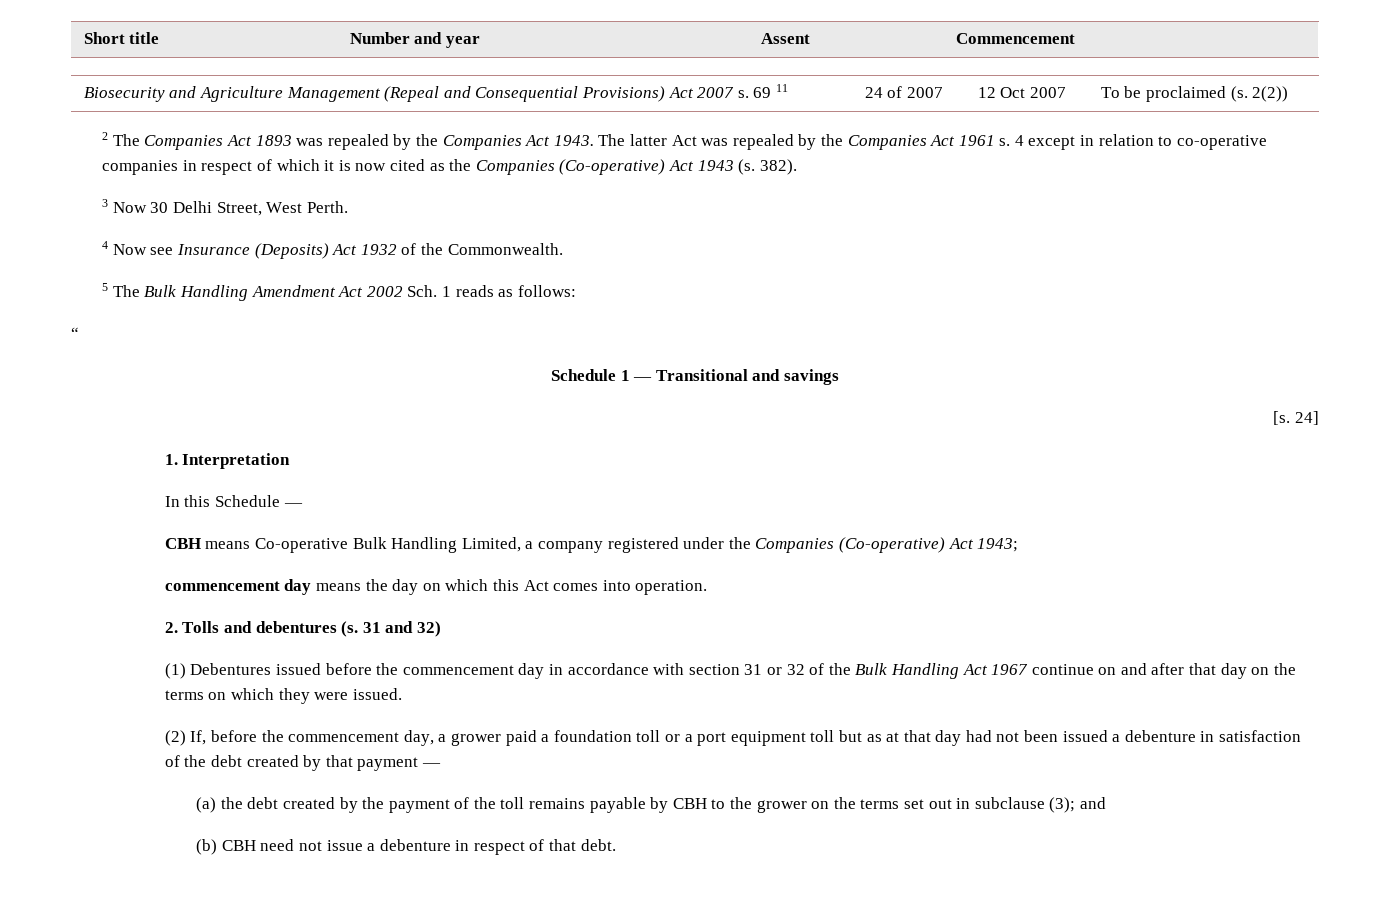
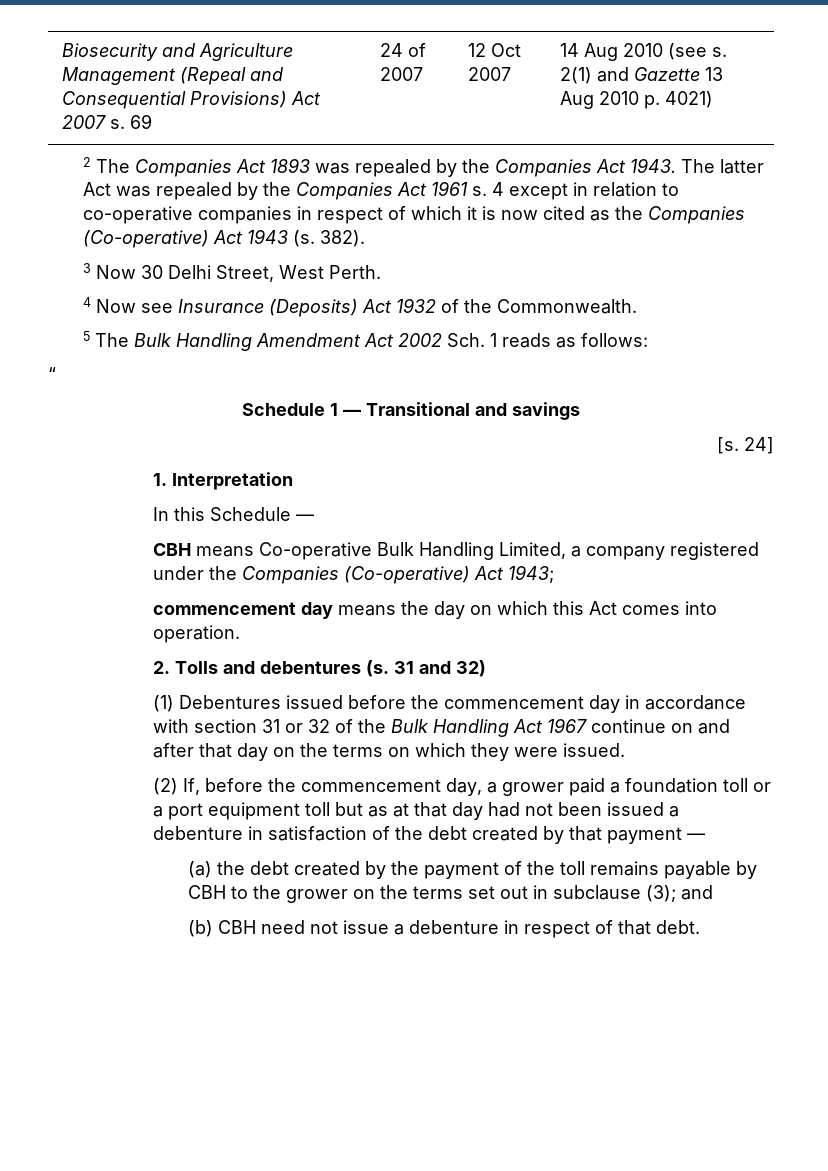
[83,32,160,44] [349,32,481,48] [760,33,810,44] [955,33,1075,44] Short title | Number and year | Assent | Commencement // -> (61, 52) none
[775,84,788,92] 11 -> (152, 121) none
[1100,86,1289,102] To be proclaimed (s. 2(2)) -> [559,43,727,61] [559,67,723,84] [559,91,713,109] 14 Aug 2010 (see s. 2(1) and Gazette 13 Aug 2010 p. 4021)

